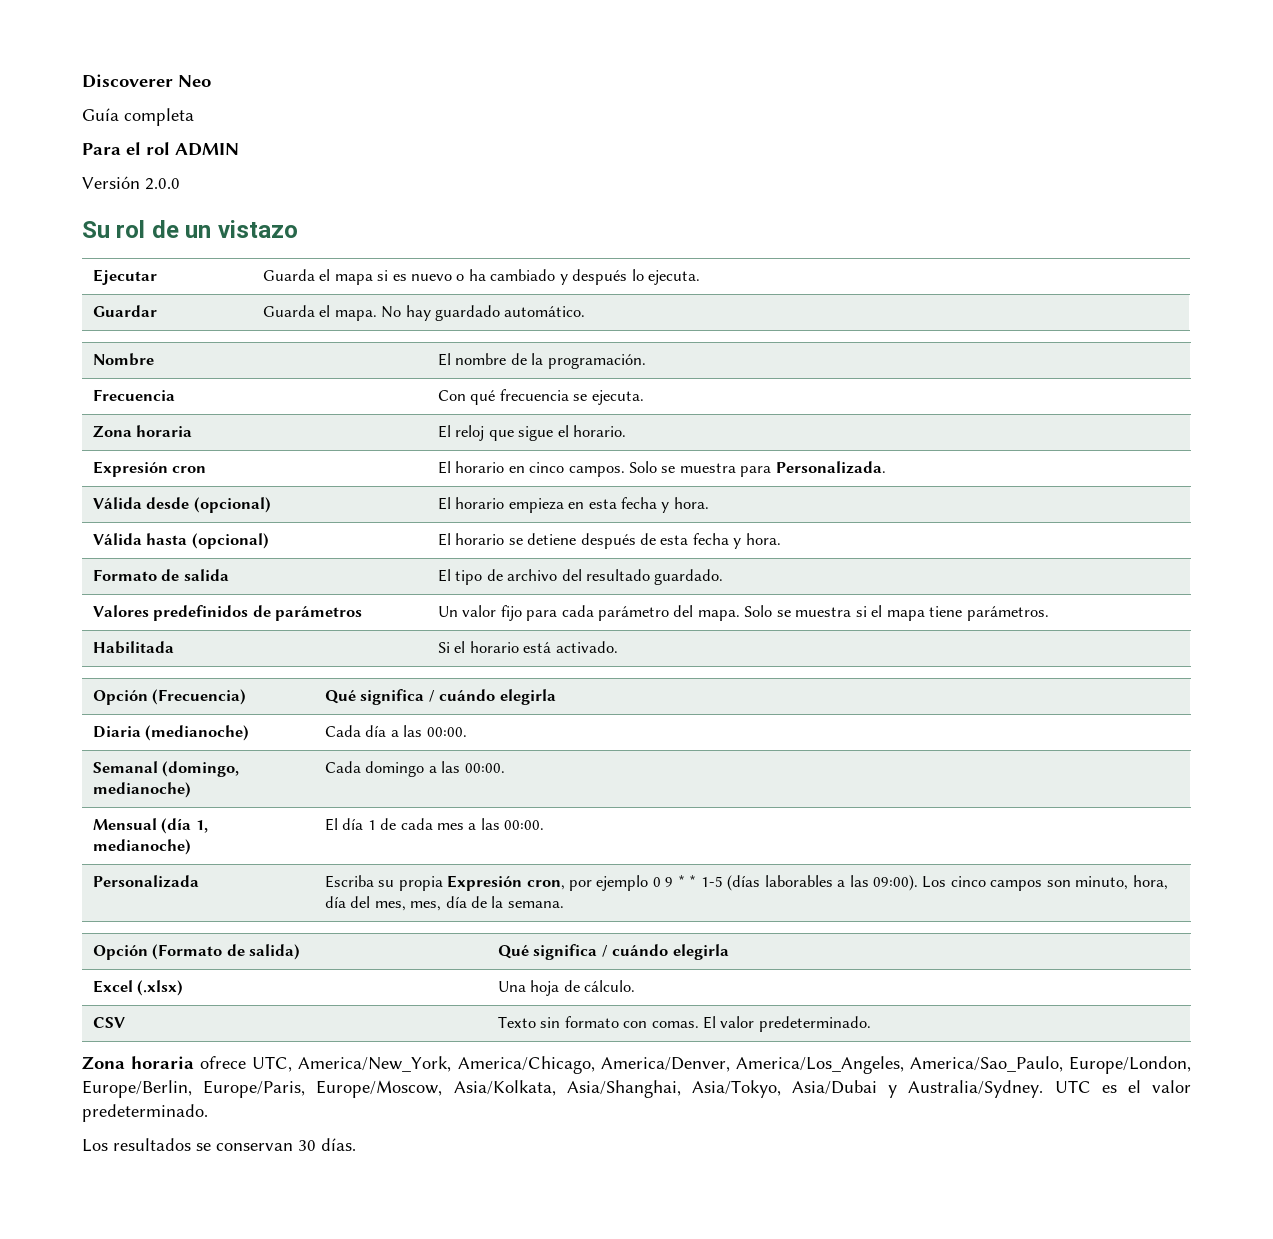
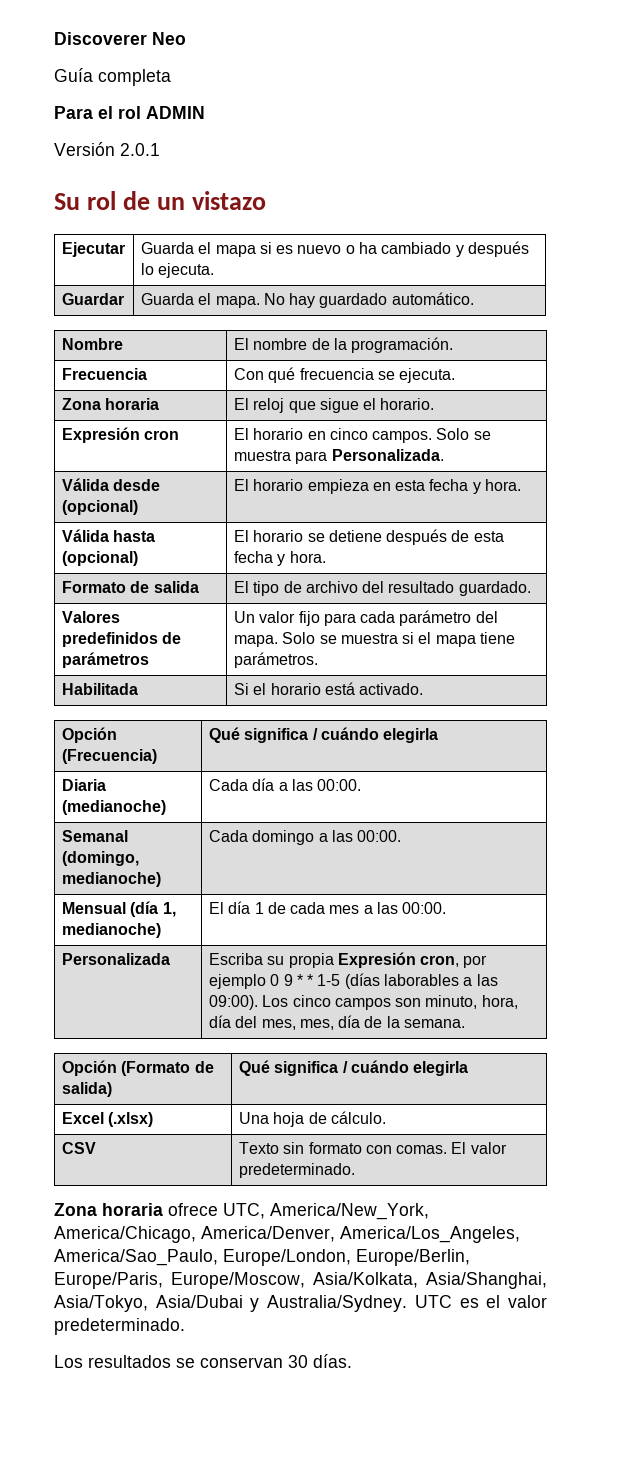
[145,178,180,190] 2.0.0 -> [120,143,160,156] 2.0.1

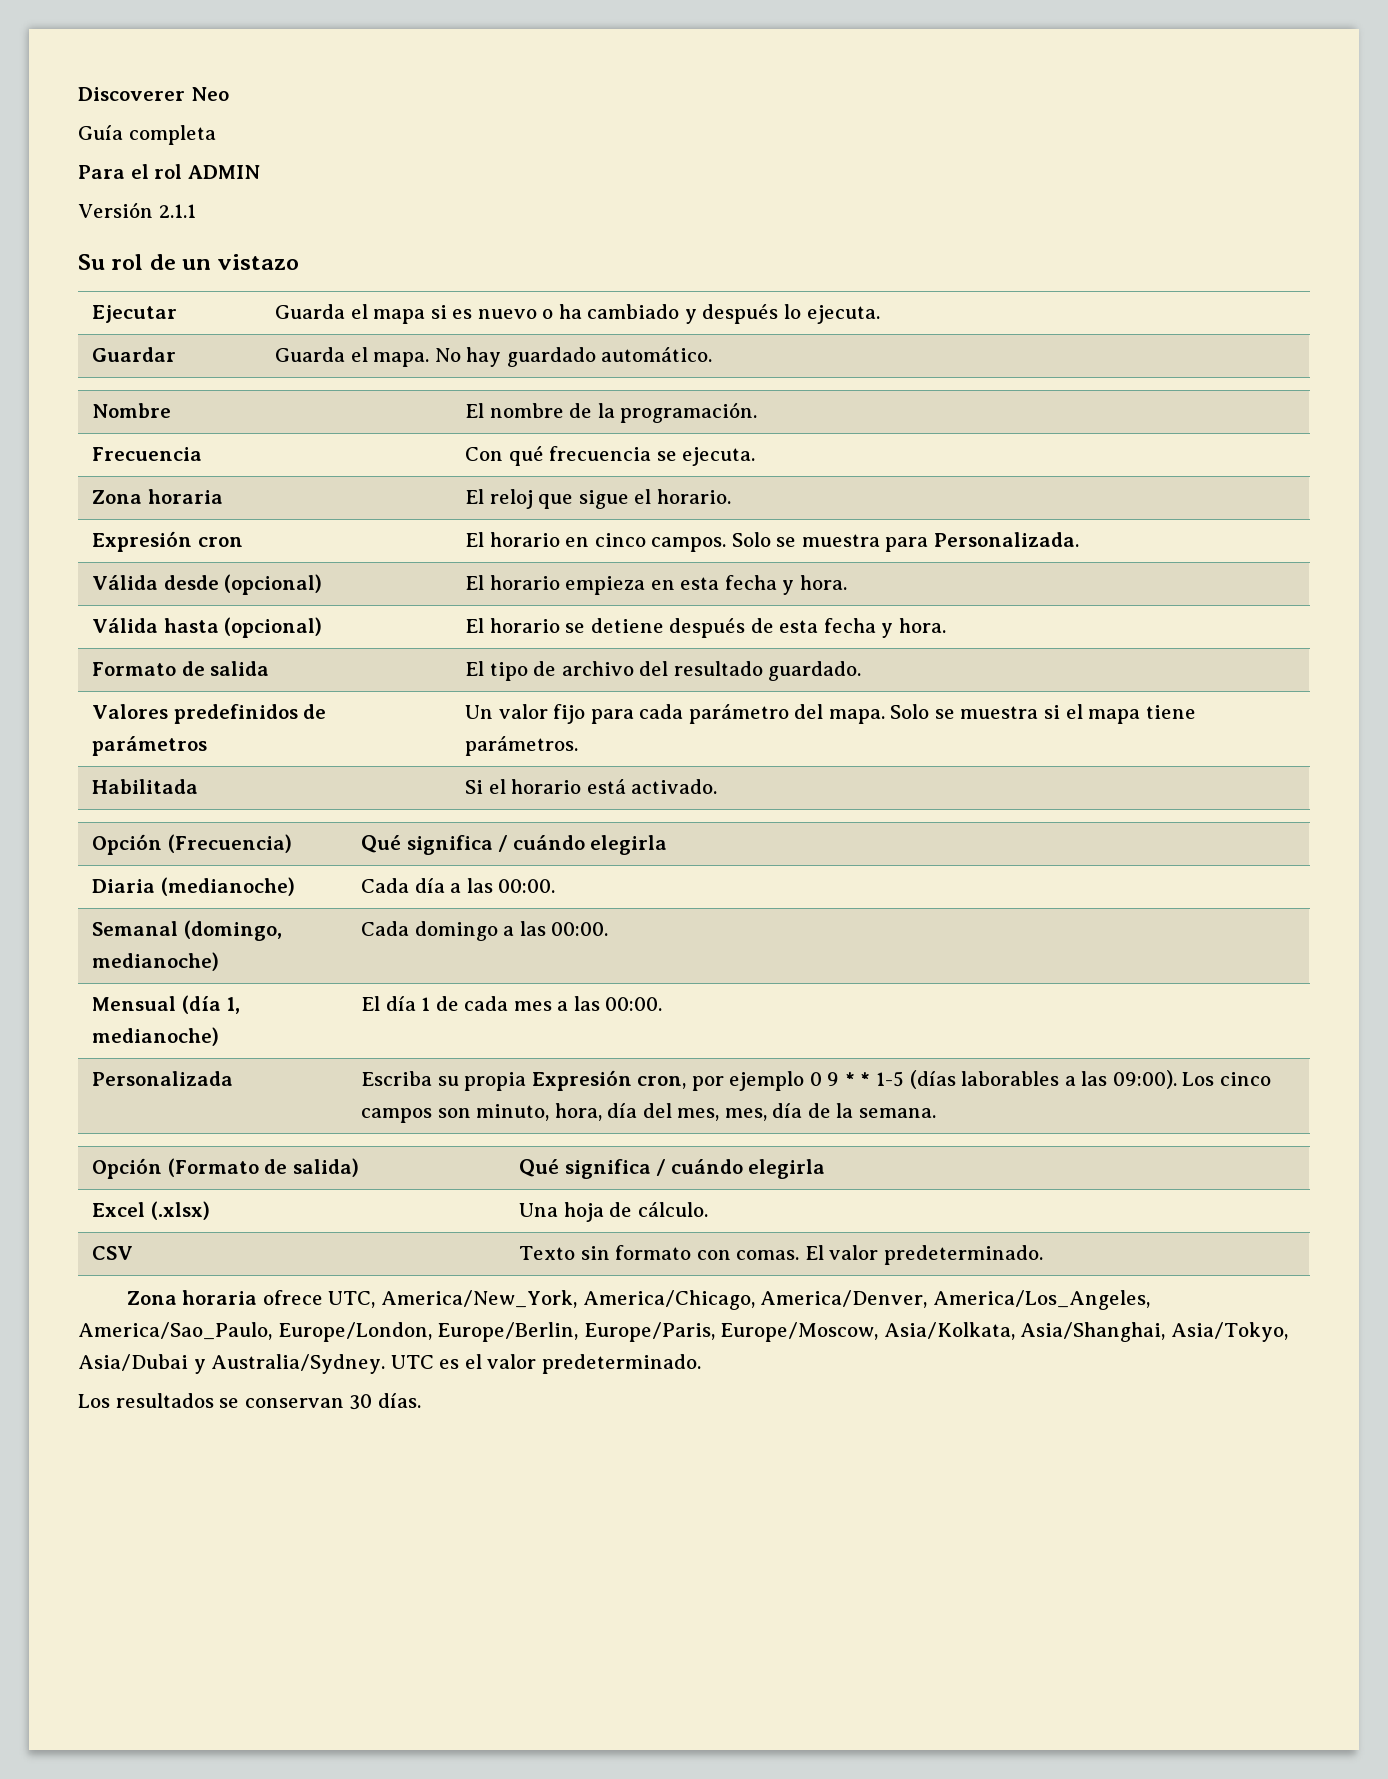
[120,143,160,156] 2.0.1 -> [158,204,196,218] 2.1.1

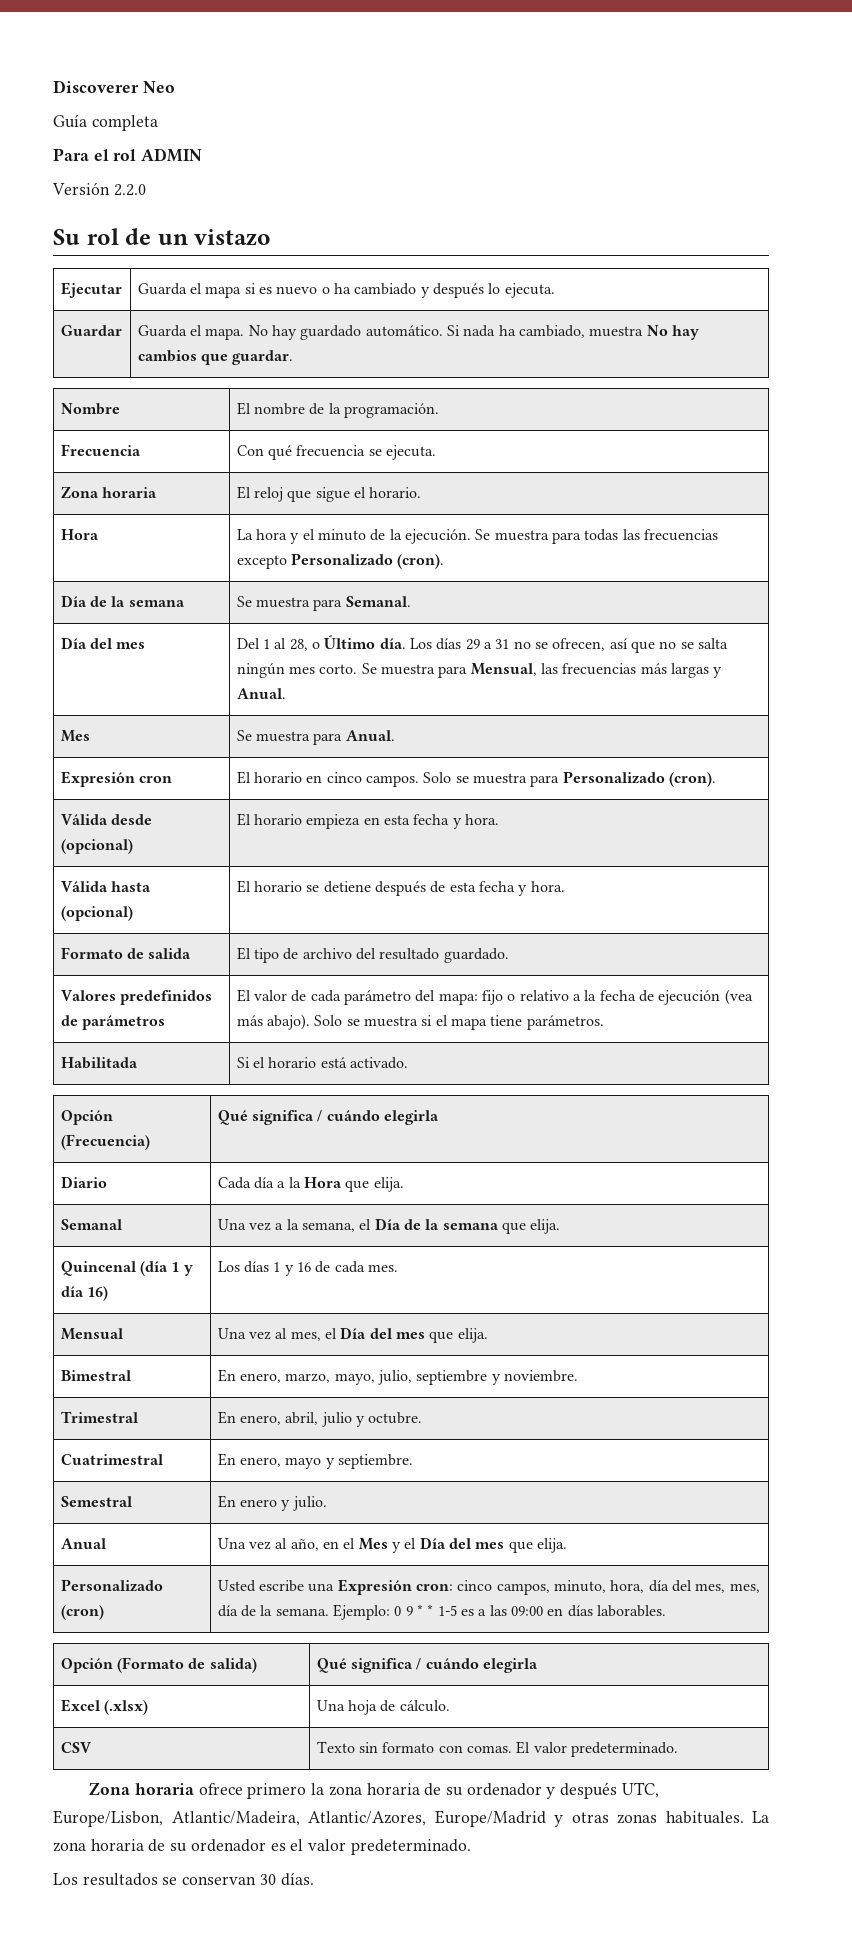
[158,204,196,218] 2.1.1 -> [113,184,146,196] 2.2.0
(713, 354) none -> [446,325,699,340] [137,350,294,365] Si nada ha cambiado, muestra No hay cambios que guardar.
(731, 496) none -> [60,529,99,540] [236,529,718,544] [236,553,445,569] [60,595,185,607] [236,596,411,611] [60,637,146,649] [236,635,728,653] [236,663,723,678] [236,688,286,699] [60,730,90,742] [236,730,395,745] // Hora | La hora y el minuto de la ejecución. Se muestra para todas las frecuencias excepto Personalizado (cron). // Día de la semana | Se muestra para Semanal. // Día del mes | Del 1 al 28, o Último día. Los días 29 a 31 no se ofrecen, así que no se salta ningún mes corto. Se muestra para Mensual, las frecuencias más largas y Anual. // Mes | Se muestra para Anual.
[933,532,1079,547] Personalizada. -> [562,771,716,787] Personalizado (cron).
[465,704,885,724] Un valor fijo para cada parámetro del mapa. -> [236,989,753,1005] [236,1014,311,1030] El valor de cada parámetro del mapa: fijo o relativo a la fecha de ejecución (vea más abajo).
[92,877,295,896] Diaria (medianoche) -> [60,1176,107,1188] Diario
[466,878,556,893] [92,920,282,941] [92,952,220,971] [361,921,609,941] [92,995,241,1014] [92,1027,220,1046] [361,996,663,1011] [92,1071,234,1086] [361,1070,1271,1091] [361,1108,471,1123] las 00:00. // Semanal (domingo, medianoche) | Cada domingo a las 00:00. // Mensual (día 1, medianoche) | El día 1 de cada mes a las 00:00. // Personalizada | Escriba su propia Expresión cron, por ejemplo 0 9 * * 1-5 (días laborables a las 09:00). Los cinco campos son -> [288,1177,404,1192] [60,1219,122,1230] [217,1218,561,1234] [60,1261,193,1276] [60,1286,109,1301] [217,1261,398,1276] [60,1328,123,1340] [217,1327,488,1343] [60,1370,131,1381] [217,1369,578,1385] [60,1411,138,1423] [217,1411,423,1427] [60,1454,163,1465] [217,1453,414,1469] [60,1496,132,1507] [217,1495,327,1511] [60,1538,106,1549] [217,1537,567,1553] [60,1579,163,1592] [60,1605,104,1620] [217,1579,550,1595] la Hora que elija. // Semanal | Una vez a la semana, el Día de la semana que elija. // Quincenal (día 1 y día 16) | Los días 1 y 16 de cada mes. // Mensual | Una vez al mes, el Día del mes que elija. // Bimestral | En enero, marzo, mayo, julio, septiembre y noviembre. // Trimestral | En enero, abril, julio y octubre. // Cuatrimestral | En enero, mayo y septiembre. // Semestral | En enero y julio. // Anual | Una vez al año, en el Mes y el Día del mes que elija. // Personalizado (cron) | Usted escribe una Expresión cron: cinco campos,
(936, 1113) none -> [333,1604,666,1620] Ejemplo: 0 9 * * 1-5 es a las 09:00 en días laborables.
[328,1290,1150,1310] [78,1322,1288,1342] [78,1354,434,1374] UTC, America/New_York, America/Chicago, America/Denver, America/Los_Angeles, America/Sao_Paulo, Europe/London, Europe/Berlin, Europe/Paris, Europe/Moscow, Asia/Kolkata, Asia/Shanghai, Asia/Tokyo, Asia/Dubai y Australia/Sydney. UTC -> [247,1782,659,1799] [53,1810,769,1827] [53,1839,266,1852] primero la zona horaria de su ordenador y después UTC, Europe/Lisbon, Atlantic/Madeira, Atlantic/Azores, Europe/Madrid y otras zonas habituales. La zona horaria de su ordenador

